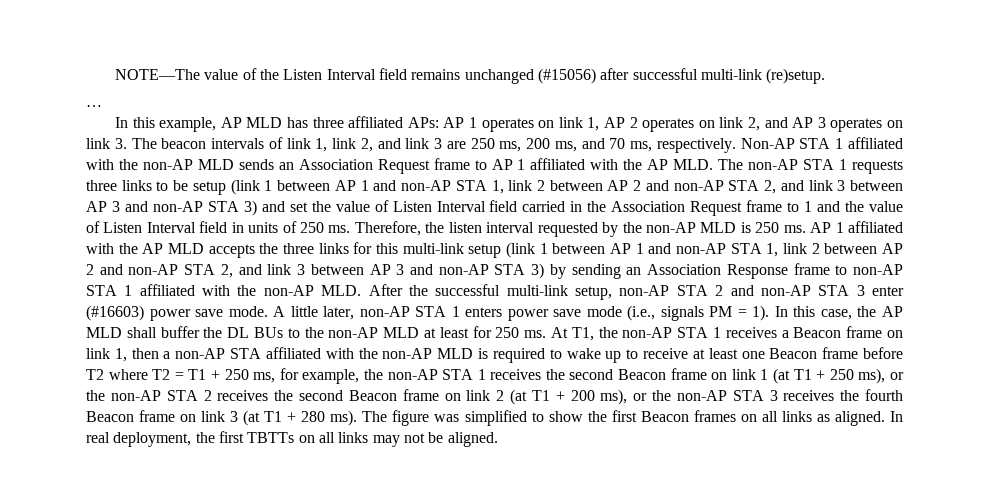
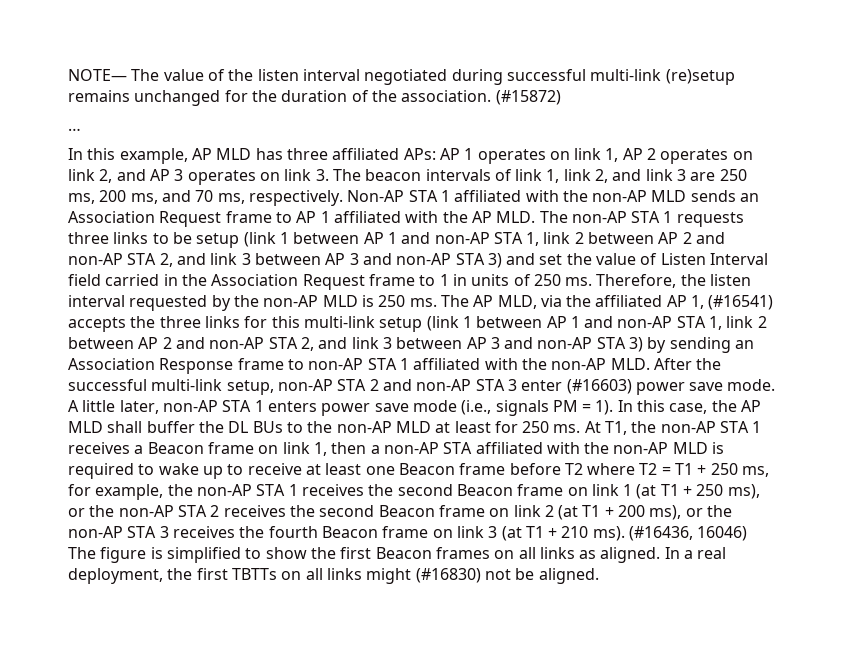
[114,69,200,80] NOTE—The -> [68,69,160,81] NOTE— The
[283,68,826,84] Listen Interval field remains unchanged (#15056) after successful multi-link (re)setup. -> [257,69,735,85] [68,90,561,106] listen interval negotiated during successful multi-link (re)setup remains unchanged for the duration of the association. (#15872)
[817,201,904,212] [86,221,228,233] and the value of Listen Interval field -> (449, 280) none
[810,221,903,233] [86,243,204,254] AP 1 affiliated with the AP MLD -> [440,295,774,310] The AP MLD, via the affiliated AP 1, (#16541)
[301,410,358,426] 280 ms). -> [561,526,748,541] 210 ms). (#16436, 16046)
[434,414,460,422] was -> [150,547,163,559] is
(903, 416) none -> [684,550,694,559] a
[372,435,400,447] may -> [366,568,481,584] might (#16830)

